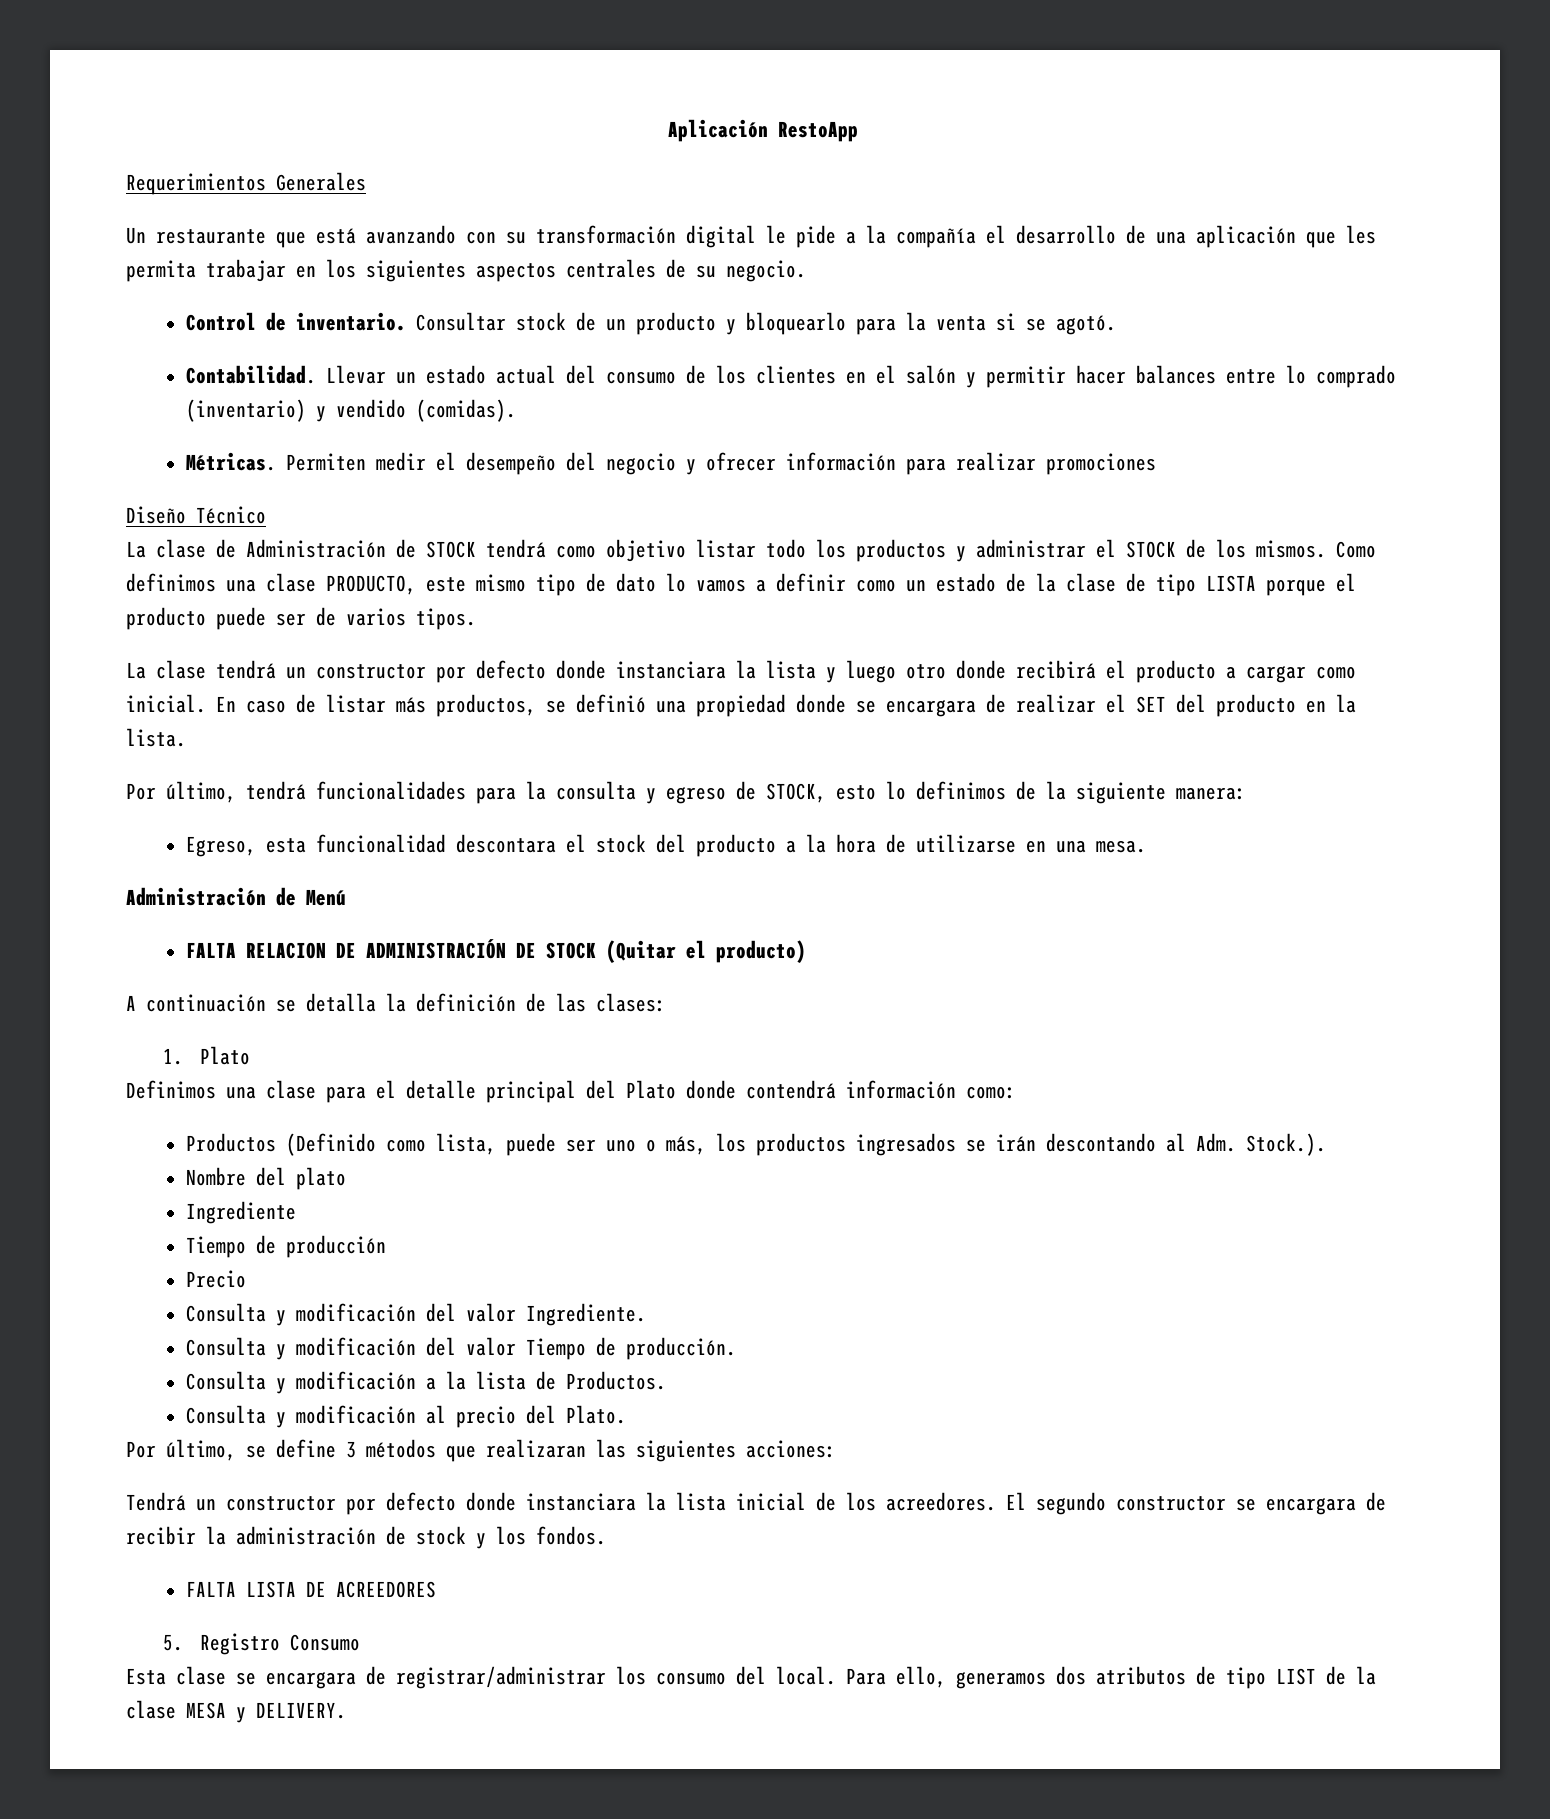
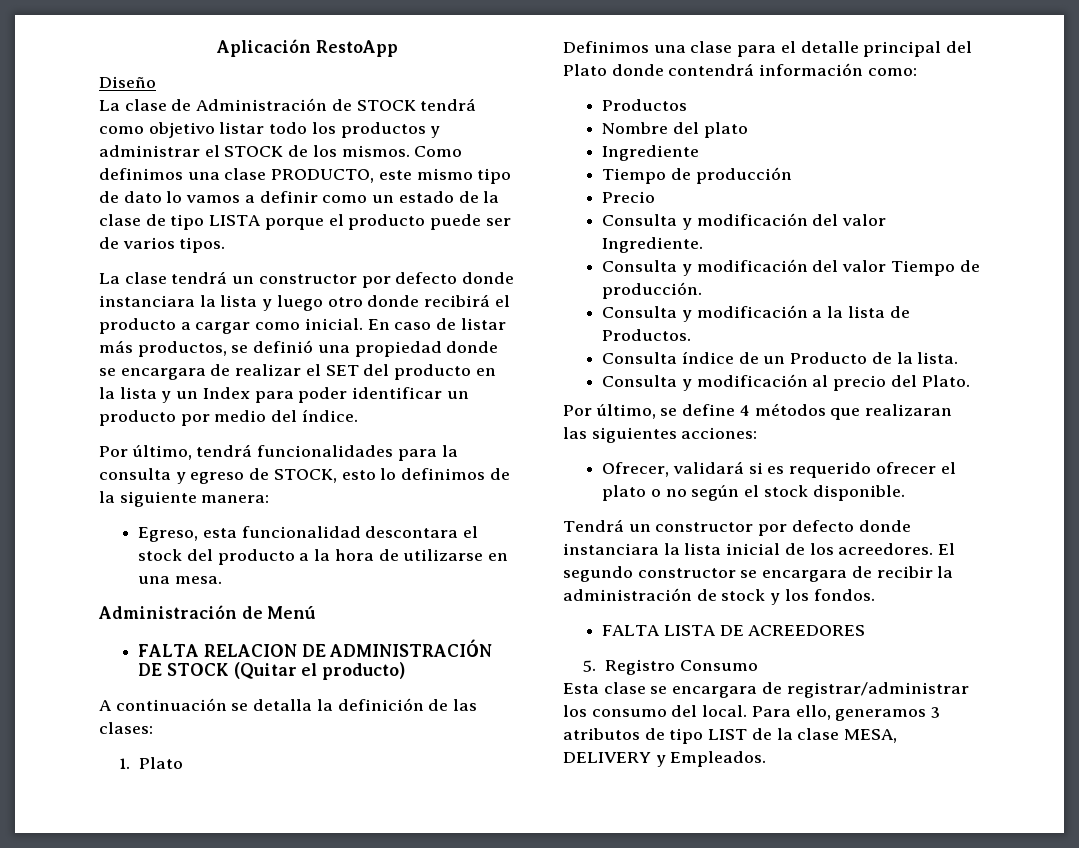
[126,172,366,195] [126,225,1376,248] [126,259,806,282] [186,312,1117,335] [186,365,1397,388] [186,399,517,422] [186,452,1157,475] // Requerimientos Generales // Un restaurante que está avanzando con su transformación digital le pide a la compañía el desarrollo de una aplicación que les permita trabajar en los siguientes aspectos centrales de su negocio. // Control de inventario. Consultar stock de un producto y bloquearlo para la venta si se agotó. // Contabilidad. Llevar un estado actual del consumo de los clientes en el salón y permitir hacer balances entre lo comprado (inventario) y vendido (comidas). // Métricas. Permiten medir el desempeño del negocio y ofrecer información para realizar promociones -> (398, 48) none
[196,506,266,524] Técnico -> (156, 82) none
[126,728,186,747] lista. -> [119,387,469,403] [99,409,358,426] lista y un Index para poder identificar un producto por medio del índice.
[286,1133,1327,1156] (Definido como lista, puede ser uno o más, los productos ingresados se irán descontando al Adm. Stock.). -> (688, 105) none
(667, 1380) none -> [602,351,959,364] // Consulta índice de un Producto de la lista.
[346,1441,356,1458] 3 -> [739,405,750,416] 4
(836, 1449) none -> [602,461,956,478] [602,485,905,501] // Ofrecer, validará si es requerido ofrecer el plato o no según el stock disponible.
[1056,1666,1086,1685] dos -> [931,707,941,718] 3
[186,1702,346,1723] MESA y DELIVERY. -> [844,729,898,743] [563,751,767,767] MESA, DELIVERY y Empleados.

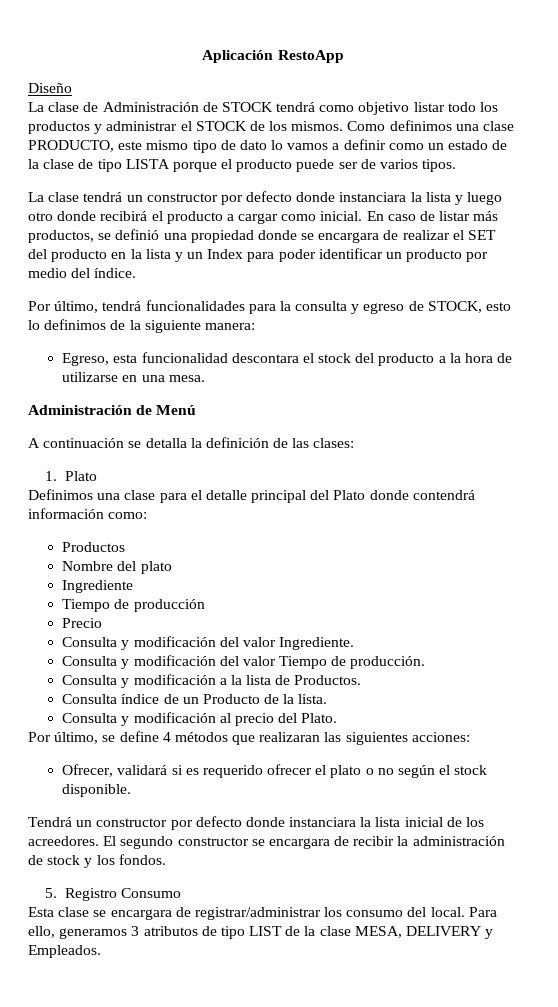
[138,639,493,657] [138,662,406,680] // FALTA RELACION DE ADMINISTRACIÓN DE STOCK (Quitar el producto) -> (197, 410) none
[602,625,866,636] // FALTA LISTA DE ACREEDORES -> (166, 859) none

